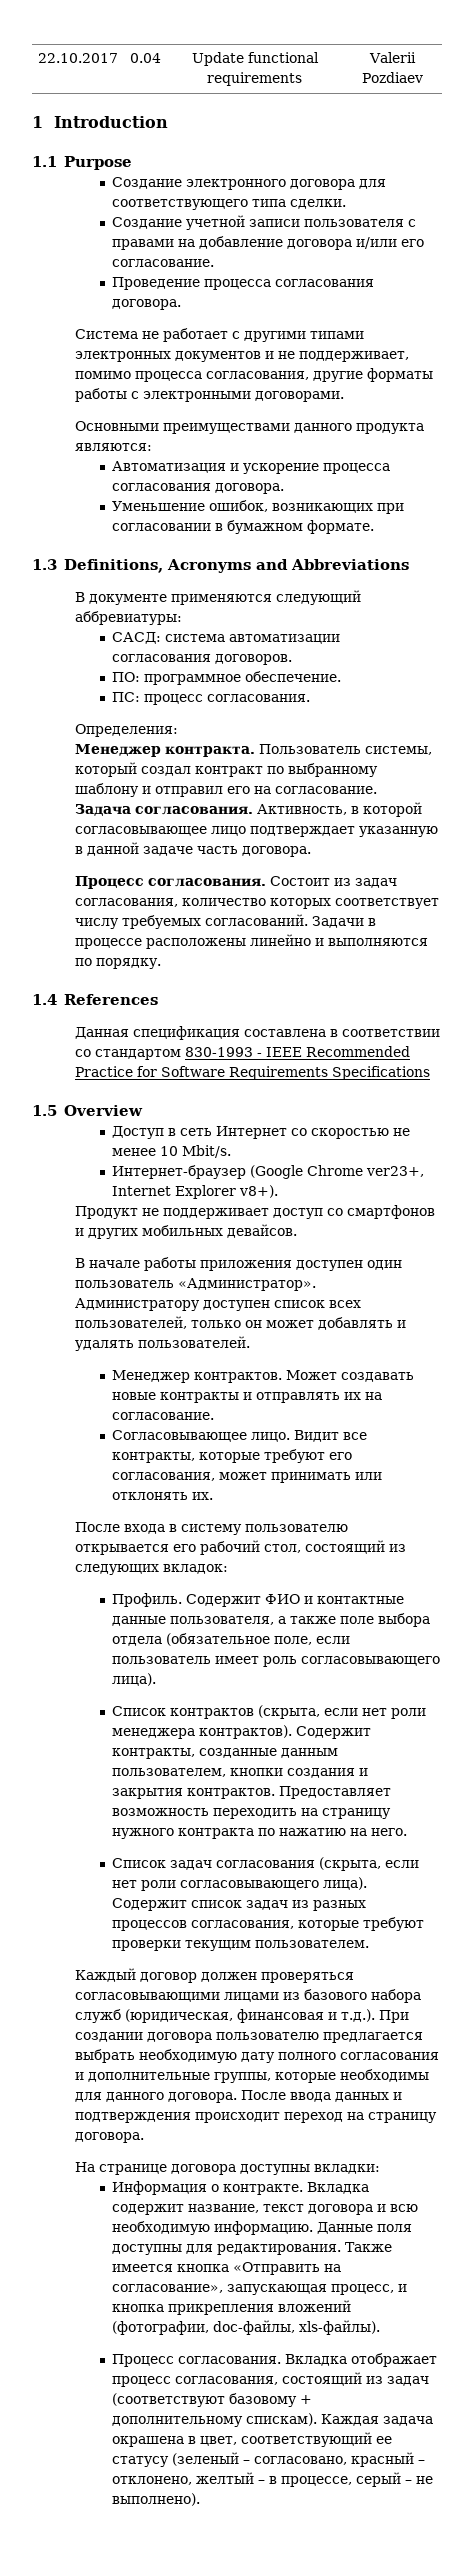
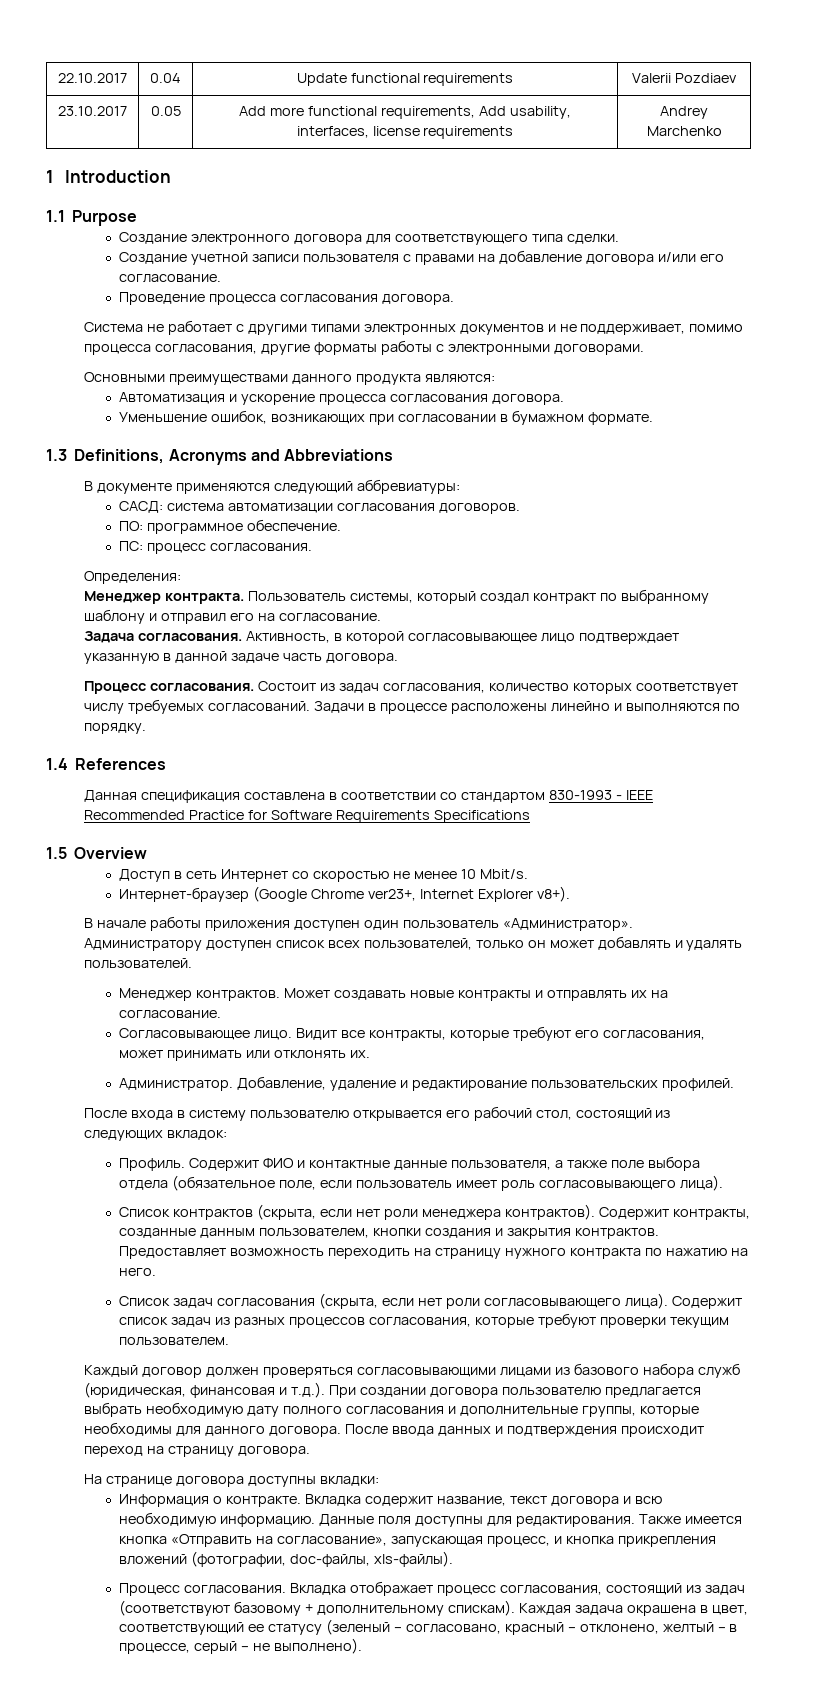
(423, 77) none -> [58,106,127,116] [150,106,181,116] [239,106,571,119] [296,126,514,139] [660,106,708,119] [646,126,722,136] // 23.10.2017 | 0.05 | Add more functional requirements, Add usability, interfaces, license requirements | Andrey Marchenko
[75,1205,436,1219] [75,1224,298,1239] // Продукт не поддерживает доступ со смартфонов и других мобильных девайсов. -> (570, 894) none
(213, 1496) none -> [119,1076,734,1091] // Администратор. Добавление, удаление и редактирование пользовательских профилей.

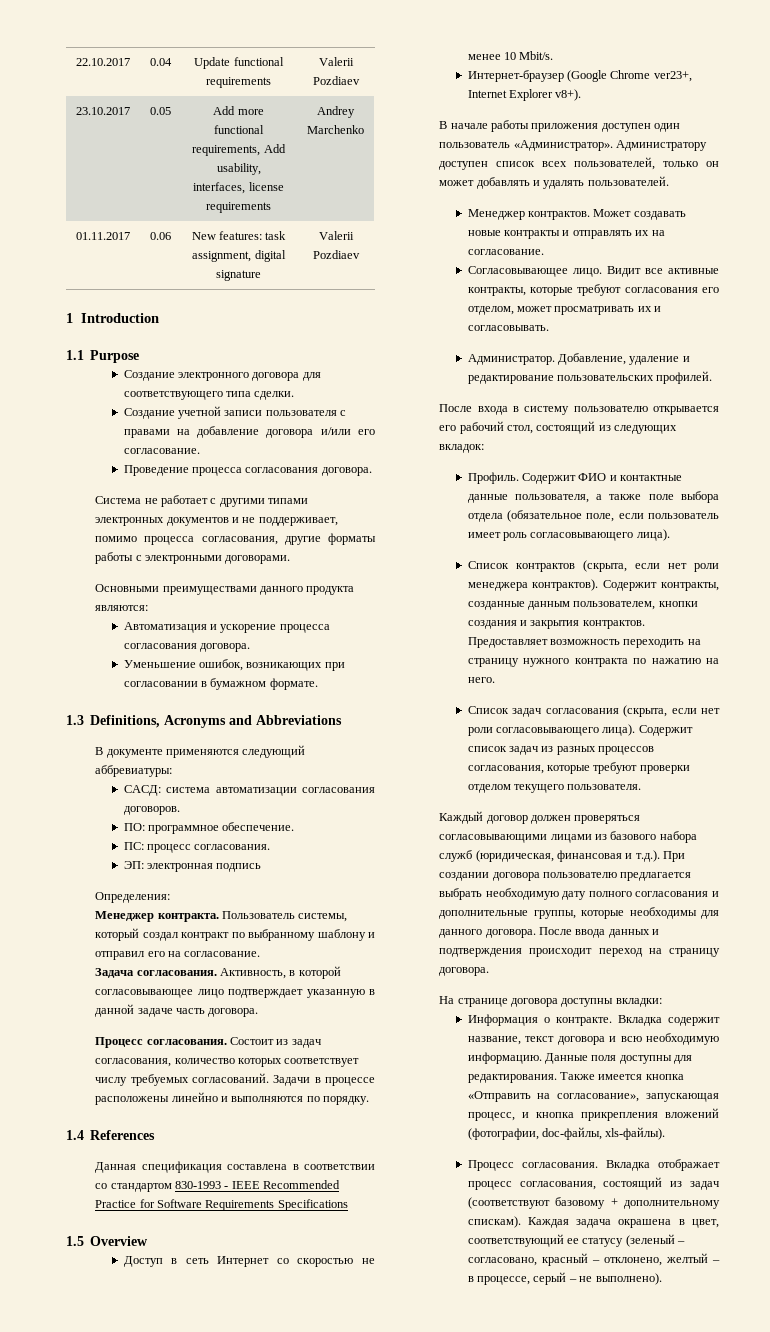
(722, 131) none -> [76,232,130,240] [149,232,171,240] [191,231,287,240] [192,250,286,262] [216,270,261,281] [318,231,354,240] [312,250,360,259] // 01.11.2017 | 0.06 | New features: task assignment, digital signature | Valerii Pozdiaev
(313, 547) none -> [123,861,262,872] // ЭП: электронная подпись
(366, 1034) none -> [668,268,719,274] активные
[574,1030,705,1040] [119,1050,371,1061] его согласования, может принимать или отклонять их. -> [624,287,719,293] [467,306,662,315] [467,325,549,331] согласования его отделом, может просматривать их и согласовывать.
[669,1317,729,1328] [119,1337,230,1346] текущим пользователем. -> [467,784,642,793] отделом текущего пользователя.

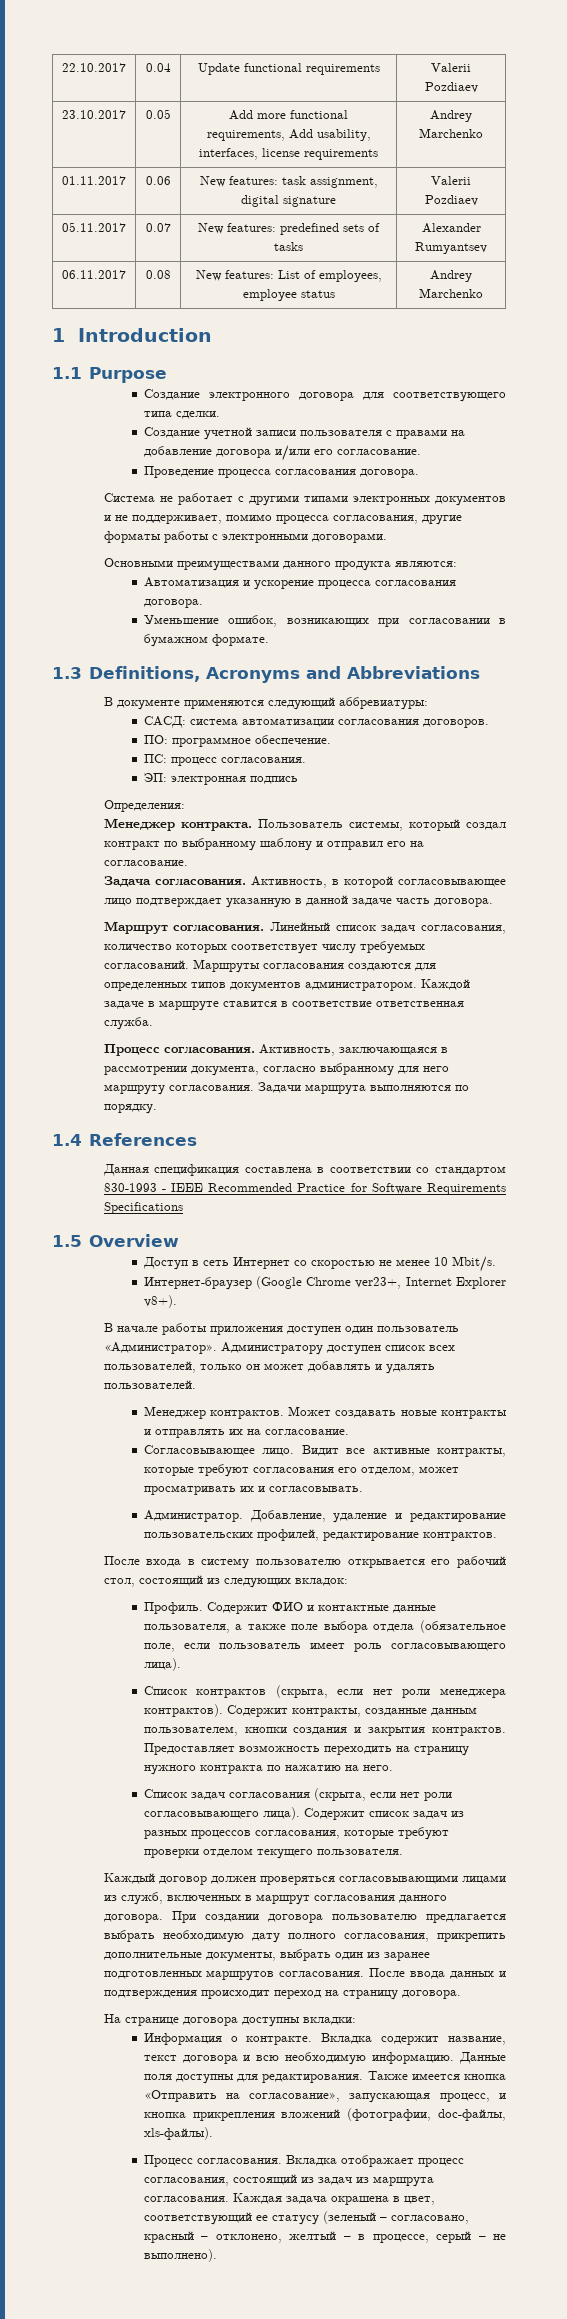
(360, 254) none -> [62,222,126,232] [145,223,171,232] [198,223,380,235] [274,242,303,251] [421,223,481,233] [415,242,487,254] [62,270,126,279] [145,270,171,279] [195,270,382,282] [242,289,335,301] [430,270,472,282] [419,288,483,298] // 05.11.2017 | 0.07 | New features: predefined sets of tasks | Alexander Rumyantsev // 06.11.2017 | 0.08 | New features: List of employees, employee status | Andrey Marchenko
[95,1037,289,1048] Процесс согласования. Состоит из -> [103,921,376,934] Маршрут согласования. Линейный список
[273,1075,375,1086] [95,1092,229,1105] Задачи в процессе расположены линейно и -> [192,959,436,973] [103,979,470,992] [103,1000,464,1011] [103,1017,153,1030] [103,1044,448,1056] [103,1063,449,1076] [103,1082,366,1095] Маршруты согласования создаются для определенных типов документов администратором. Каждой задаче в маршруте ставится в соответствие ответственная служба. // Процесс согласования. Активность, заключающаяся в рассмотрении документа, согласно выбранному для него маршруту согласования. Задачи маршрута
[656,371,713,384] профилей. -> [256,1529,497,1541] профилей, редактирование контрактов.
[610,831,697,843] [439,850,660,862] базового набора служб (юридическая, финансовая и т.д.). -> [120,1892,447,1905] [103,1914,163,1923] служб, включенных в маршрут согласования данного договора.
[635,891,719,897] [439,907,719,919] [439,929,536,938] согласования и дополнительные группы, которые необходимы для данного договора. -> [343,1933,506,1942] [103,1949,430,1962] [103,1970,365,1981] согласования, прикрепить дополнительные документы, выбрать один из заранее подготовленных маршрутов согласования.
[467,1197,720,1209] [467,1216,521,1228] (соответствуют базовому + дополнительному спискам). -> [355,2176,434,2187] [143,2196,229,2202] из маршрута согласования.

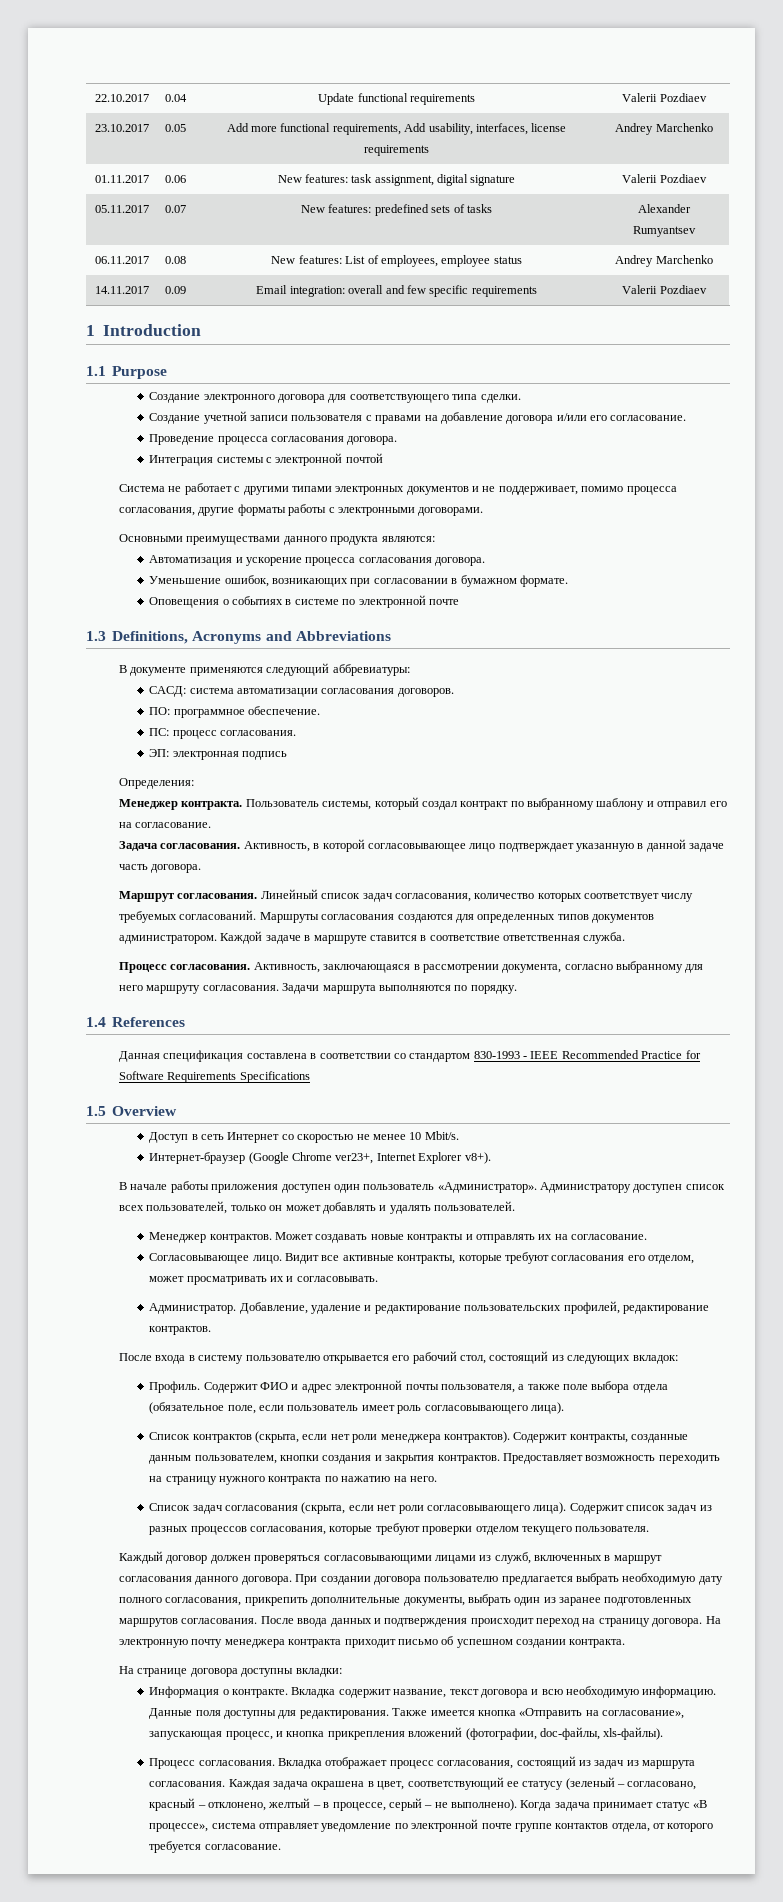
(483, 293) none -> [94,286,149,294] [165,286,186,294] [256,285,537,297] [622,285,707,294] // 14.11.2017 | 0.09 | Email integration: overall and few specific requirements | Valerii Pozdiaev
(419, 473) none -> [149,453,383,466] // Интеграция системы с электронной почтой
(269, 640) none -> [149,595,459,608] // Оповещения о событиях в системе по электронной почте
[317,1605,436,1613] контактные данные -> [301,1380,439,1393] адрес электронной почты
(461, 1994) none -> [705,1616,721,1624] [119,1636,626,1648] На электронную почту менеджера контракта приходит письмо об успешном создании контракта.
(217, 2255) none -> [520,1800,707,1811] [149,1819,714,1832] [149,1841,281,1853] Когда задача принимает статус «В процессе», система отправляет уведомление по электронной почте группе контактов отдела, от которого требуется согласование.

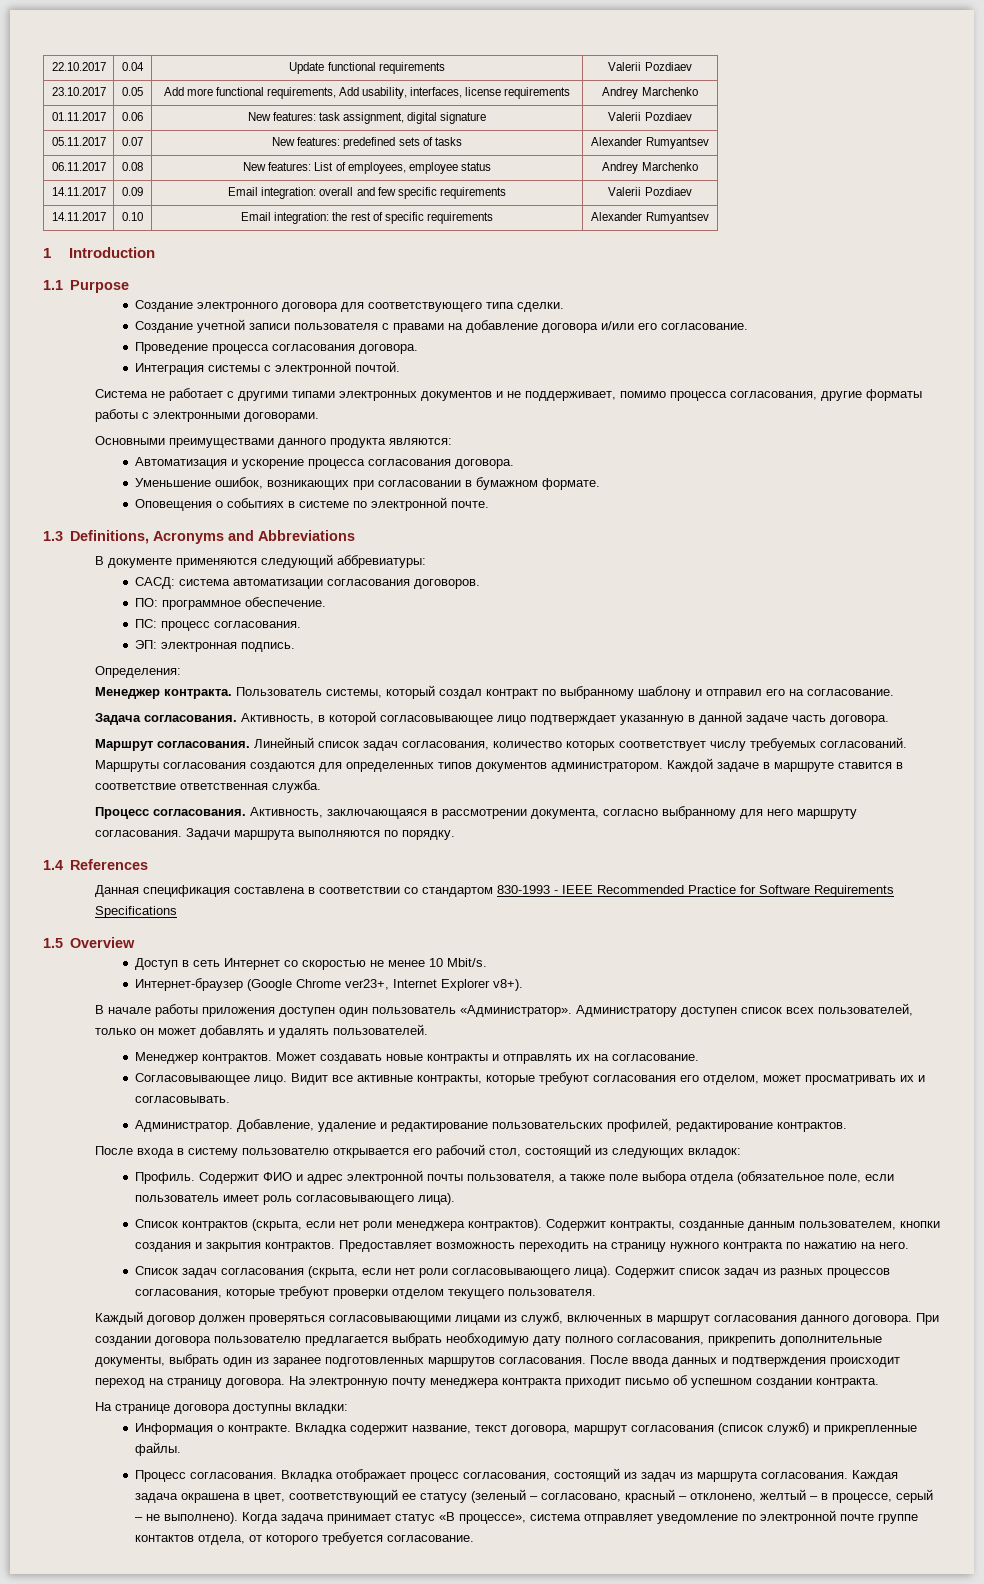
(707, 289) none -> [51,212,106,221] [122,212,143,221] [241,212,493,224] [591,212,709,224] // 14.11.2017 | 0.10 | Email integration: the rest of specific requirements | Alexander Rumyantsev
[345,453,383,463] почтой -> [354,361,400,372] почтой.
[428,599,459,605] почте -> [450,501,489,508] почте.
[242,751,288,760] подпись -> [240,642,295,652] подпись.
[480,1686,717,1698] [149,1708,685,1719] [149,1727,664,1740] договора и всю необходимую информацию. Данные поля доступны для редактирования. Также имеется кнопка «Отправить на согласование», запускающая процесс, и кнопка прикрепления вложений (фотографии, doc-файлы, xls-файлы). -> [510,1422,917,1435] [134,1442,181,1456] договора, маршрут согласования (список служб) и прикрепленные файлы.

